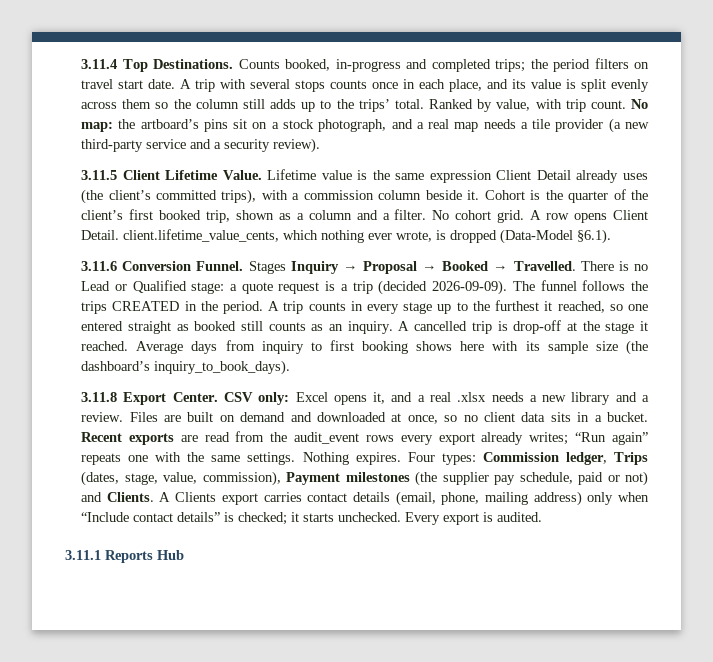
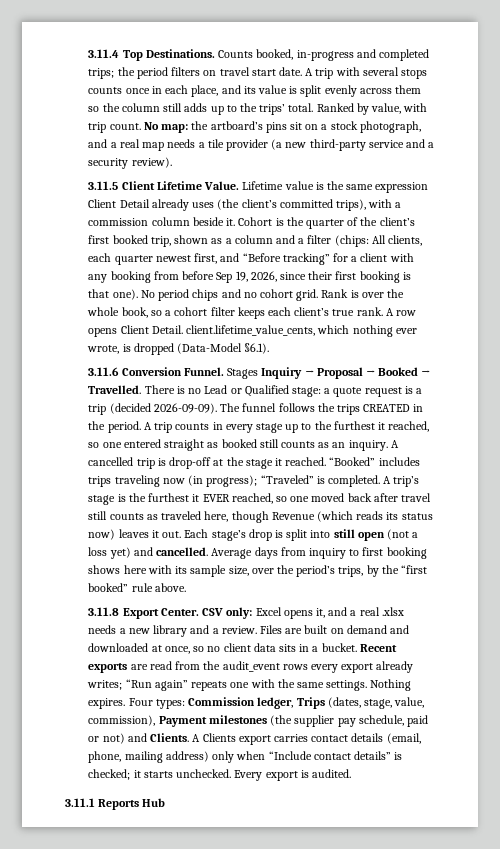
[394,209,525,223] filter. No cohort grid. -> [307,235,423,247] [88,253,414,265] [88,271,411,283] [88,289,405,301] [87,307,383,319] filter (chips: All clients, each quarter newest first, and “Before tracking” for a client with any booking from before Sep 19, 2026, since their first booking is that one). No period chips and no cohort grid. Rank is over the whole book, so a cohort filter keeps each client’s true rank.
(129, 346) none -> [329,457,420,466] [88,475,420,487] [88,493,432,505] [88,511,433,523] [88,529,419,541] [88,547,209,559] “Booked” includes trips traveling now (in progress); “Traveled” is completed. A trip’s stage is the furthest it EVER reached, so one moved back after travel still counts as traveled here, though Revenue (which reads its status now) leaves it out. Each stage’s drop is split into still open (not a loss yet) and cancelled.
[595,340,648,355] [81,360,291,375] size (the dashboard’s inquiry_to_book_days). -> [228,565,428,577] [88,583,186,592] size, over the period’s trips, by the “first booked” rule above.

